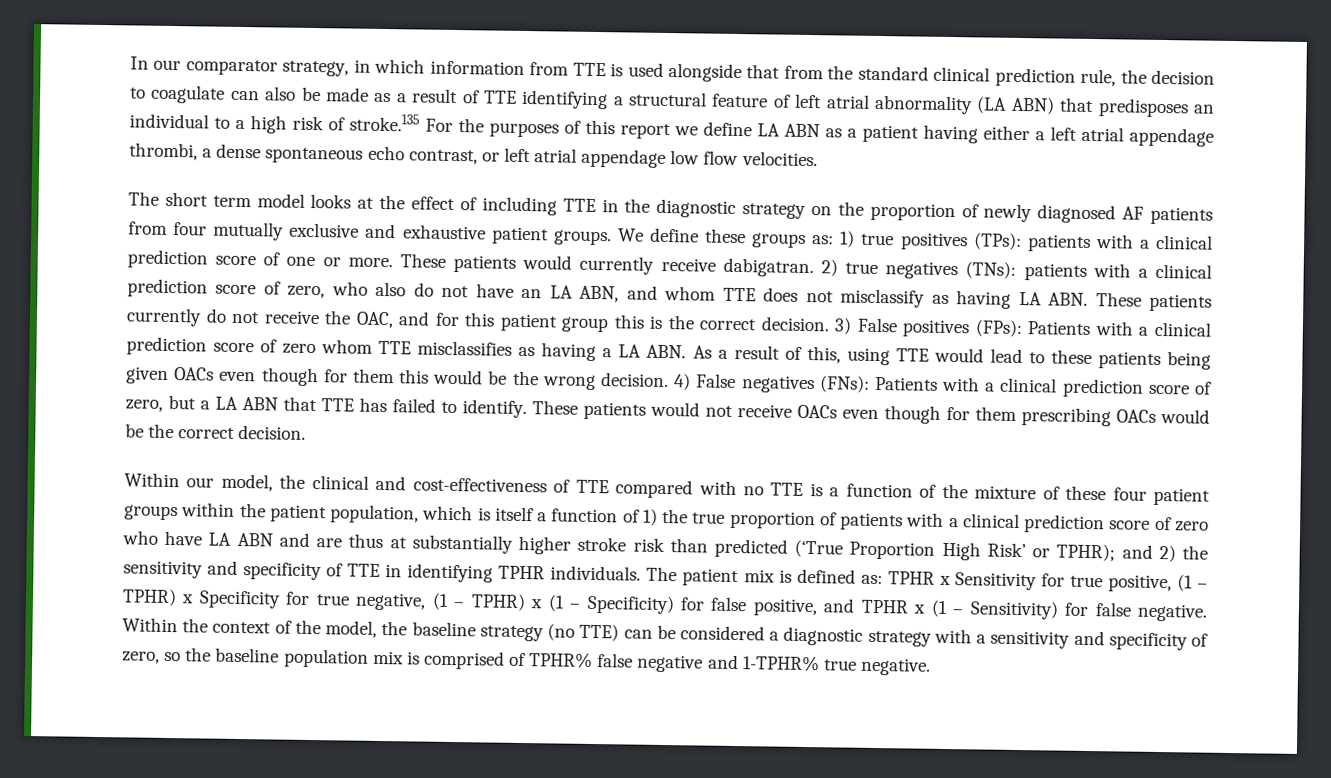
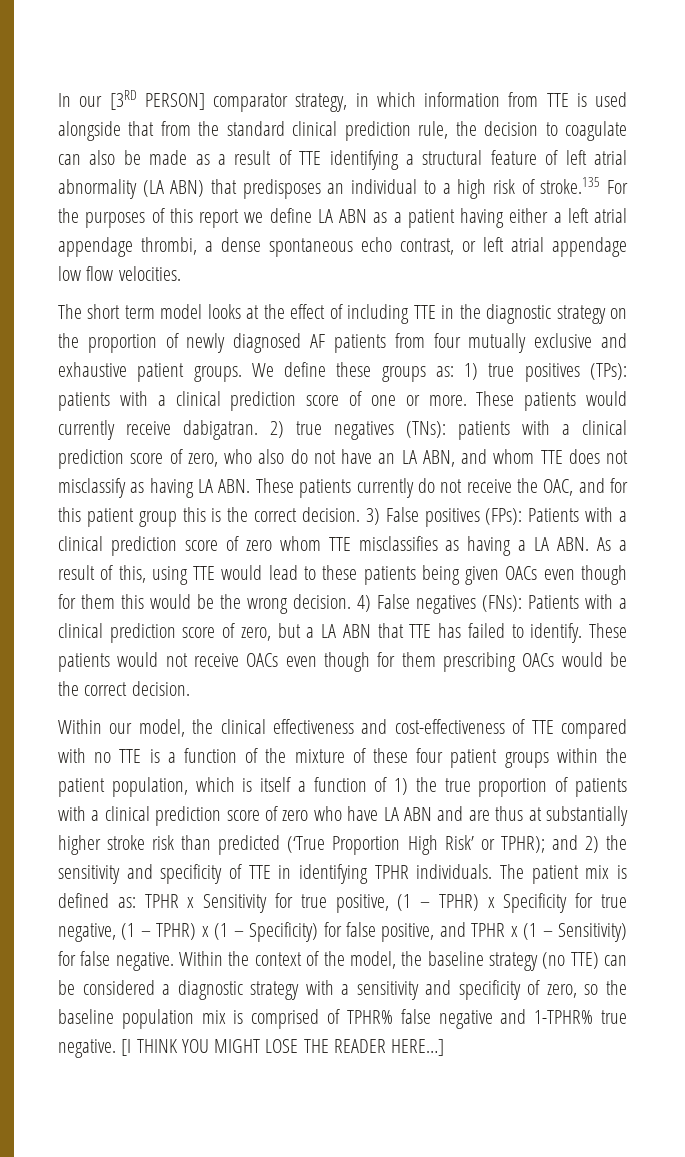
(182, 65) none -> [109,90,205,110] [3RD PERSON]
(369, 482) none -> [273,719,354,734] effectiveness
(931, 666) none -> [121,1039,445,1056] [I THINK YOU MIGHT LOSE THE READER HERE…]

